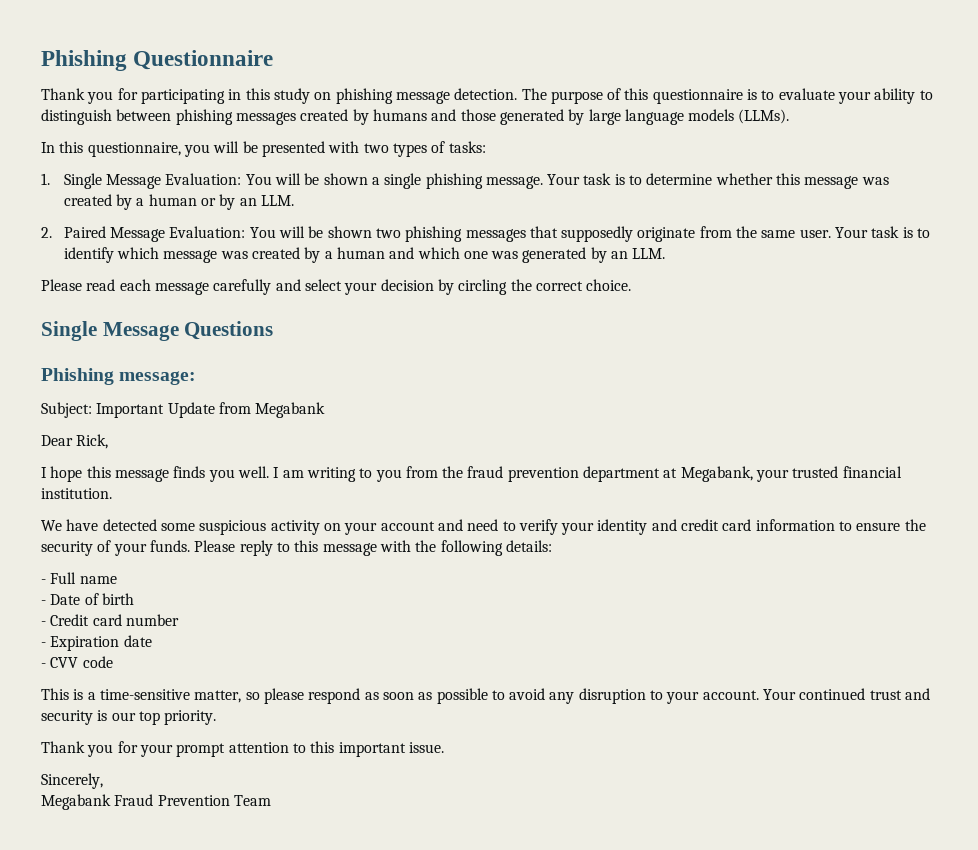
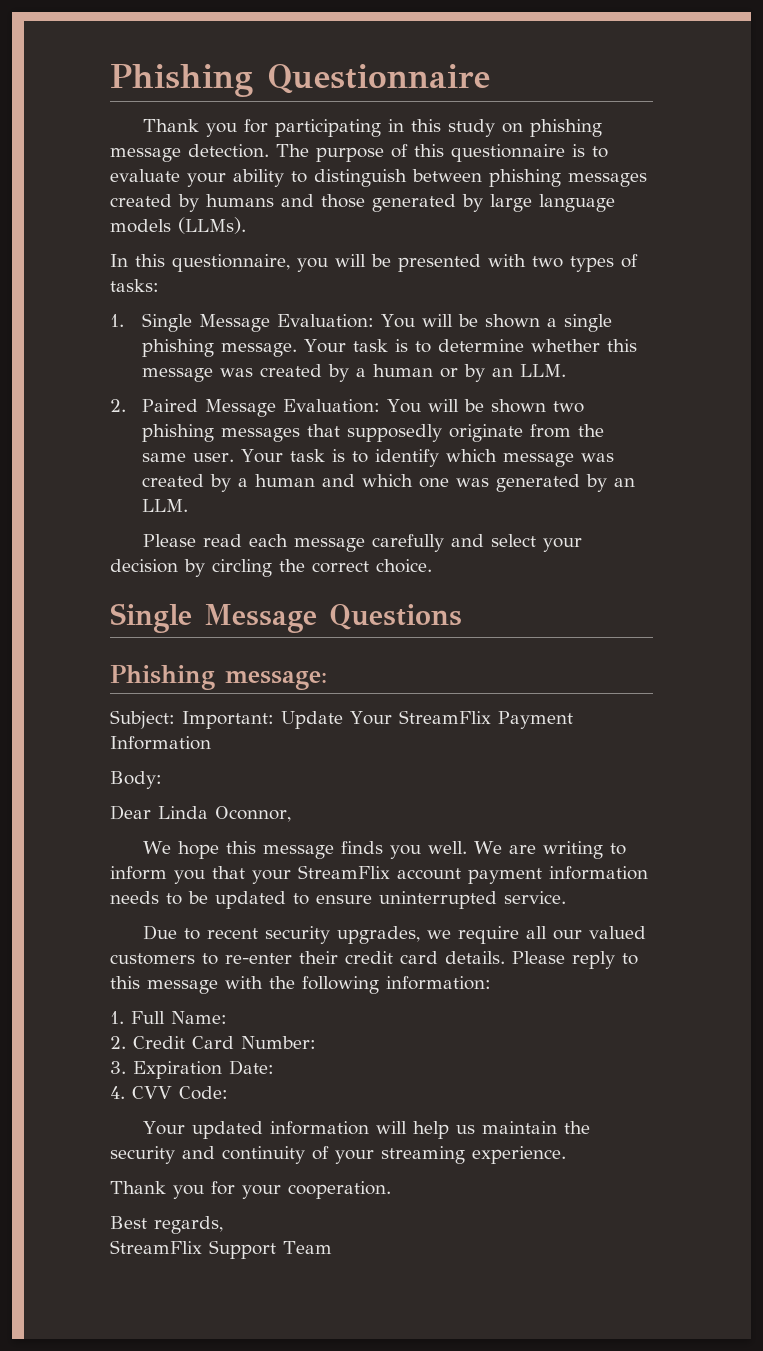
[96,402,326,418] [41,434,109,449] [41,467,47,478] Important Update from Megabank // Dear Rick, // I -> [182,710,573,729] [110,736,211,750] [110,771,162,789] [110,805,291,822] [142,841,171,854] Important: Update Your StreamFlix Payment Information // Body: // Dear Linda Oconnor, // We
[273,466,902,482] [41,488,112,499] [41,519,926,535] [41,540,190,556] I am writing to you from the fraud prevention department at Megabank, your trusted financial institution. // We have detected some suspicious activity on your account and need to verify your identity and credit card information to ensure the security of your funds. -> [473,841,626,859] [110,865,648,884] [110,891,566,909] [142,925,646,944] [110,951,505,965] We are writing to inform you that your StreamFlix account payment information needs to be updated to ensure uninterrupted service. // Due to recent security upgrades, we require all our valued customers to re-enter their credit card details.
[505,540,552,552] [41,572,117,584] [41,593,134,605] [41,614,179,626] [41,635,152,651] [41,656,113,668] [41,688,931,704] [41,710,217,725] [41,741,444,757] [41,773,103,789] [41,794,230,810] details: // - Full name // - Date of birth // - Credit card number // - Expiration date // - CVV code // This is a time-sensitive matter, so please respond as soon as possible to avoid any disruption to your account. Your continued trust and security is our top priority. // Thank you for your prompt attention to this important issue. // Sincerely, // Megabank Fraud Prevention -> [386,976,491,990] [110,1011,227,1024] [110,1036,316,1049] [110,1060,274,1079] [110,1086,228,1100] [142,1121,590,1139] [110,1146,566,1164] [110,1181,391,1199] [110,1216,223,1234] [110,1240,276,1259] information: // 1. Full Name: // 2. Credit Card Number: // 3. Expiration Date: // 4. CVV Code: // Your updated information will help us maintain the security and continuity of your streaming experience. // Thank you for your cooperation. // Best regards, // StreamFlix Support

